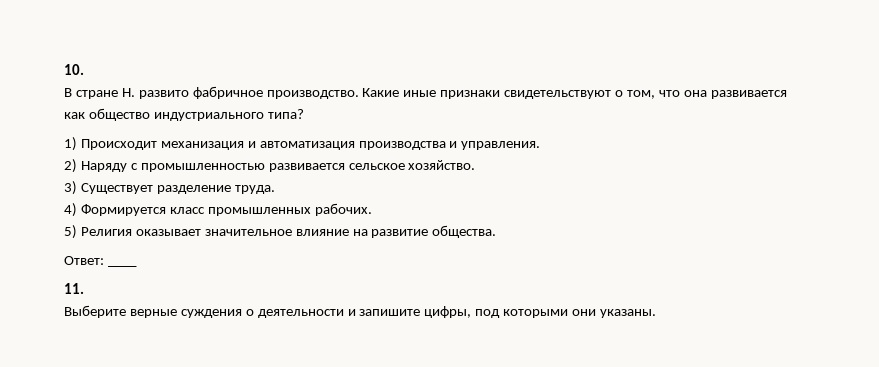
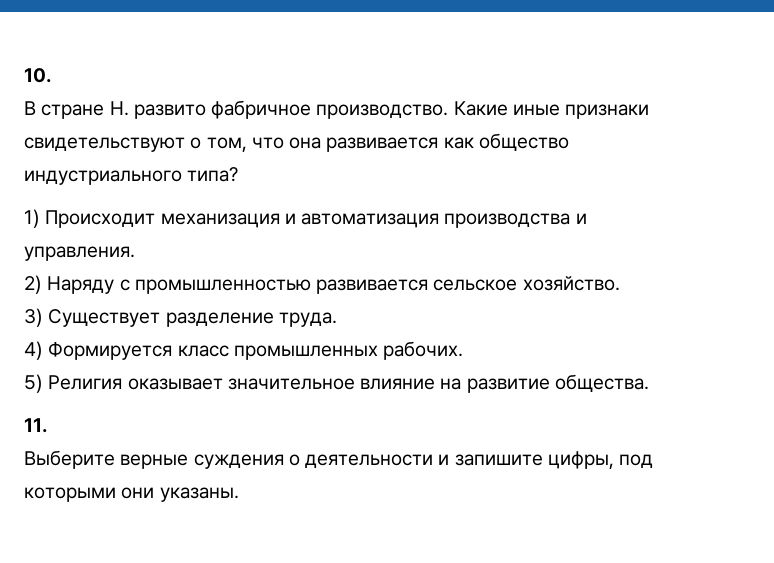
[64,256,104,265] [107,265,137,267] // Ответ: ____ -> (649, 383) none

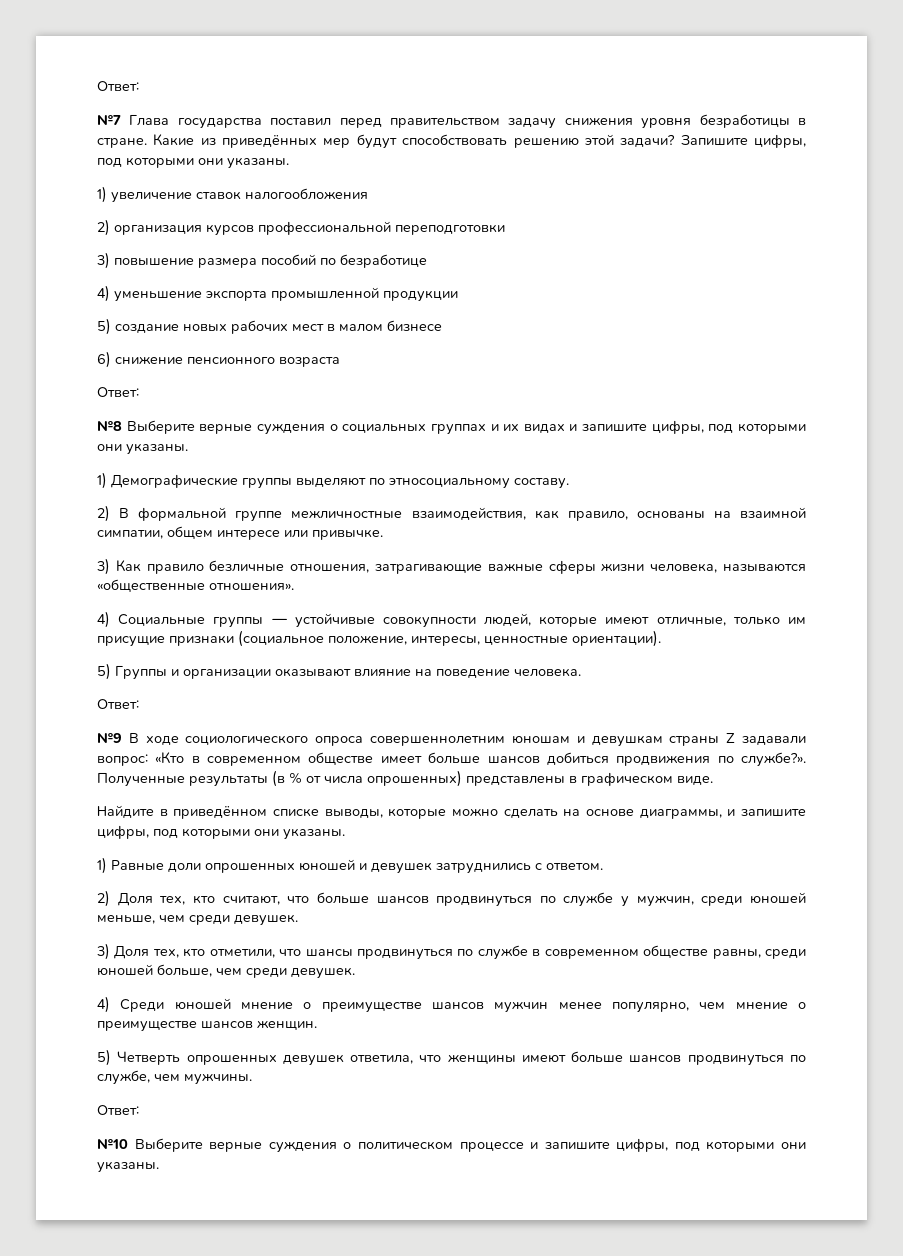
[24,68,52,83] [24,100,650,119] [24,133,569,152] [24,167,239,185] [24,209,587,228] [24,246,135,261] [24,275,620,294] [24,308,337,327] [24,341,464,360] [24,374,649,393] [24,418,48,433] [24,450,654,469] [24,487,239,502] 10. // В стране Н. развито фабричное производство. Какие иные признаки свидетельствуют о том, что она развивается как общество индустриального типа? // 1) Происходит механизация и автоматизация производства и управления. // 2) Наряду с промышленностью развивается сельское хозяйство. // 3) Существует разделение труда. // 4) Формируется класс промышленных рабочих. // 5) Религия оказывает значительное влияние на развитие общества. // 11. // Выберите верные суждения о деятельности и запишите цифры, под которыми они указаны. -> [97,81,139,91] [97,114,806,129] [97,134,807,149] [97,157,289,169] [97,186,368,203] [97,219,505,236] [97,252,427,269] [97,285,458,302] [97,318,442,335] [97,351,340,368] [97,387,139,397] [97,420,806,435] [97,443,188,455] [97,472,569,489] [97,505,807,522] [97,526,383,540] [97,558,806,575] [97,579,294,592] [97,611,806,628] [97,630,661,647] [97,663,581,680] [97,699,139,709] [97,733,807,747] [97,752,806,767] [97,770,713,787] [97,805,806,819] [97,825,345,840] [97,857,603,874] [97,890,806,907] [97,914,298,926] [97,943,807,960] [97,964,355,979] [97,996,807,1013] [97,1020,317,1032] [97,1049,806,1066] [97,1070,252,1085] [97,1105,139,1115] [97,1138,807,1153] [97,1161,159,1173] Ответ: // №7 Глава государства поставил перед правительством задачу снижения уровня безработицы в стране. Какие из приведённых мер будут способствовать решению этой задачи? Запишите цифры, под которыми они указаны. // 1) увеличение ставок налогообложения // 2) организация курсов профессиональной переподготовки // 3) повышение размера пособий по безработице // 4) уменьшение экспорта промышленной продукции // 5) создание новых рабочих мест в малом бизнесе // 6) снижение пенсионного возраста // Ответ: // №8 Выберите верные суждения о социальных группах и их видах и запишите цифры, под которыми они указаны. // 1) Демографические группы выделяют по этносоциальному составу. // 2) В формальной группе межличностные взаимодействия, как правило, основаны на взаимной симпатии, общем интересе или привычке. // 3) Как правило безличные отношения, затрагивающие важные сферы жизни человека, называются «общественные отношения». // 4) Социальные группы — устойчивые совокупности людей, которые имеют отличные, только им присущие признаки (социальное положение, интересы, ценностные ориентации). // 5) Группы и организации оказывают влияние на поведение человека. // Ответ: // №9 В ходе социологического опроса совершеннолетним юношам и девушкам страны Z задавали вопрос: «Кто в современном обществе имеет больше шансов добиться продвижения по службе?». Полученные результаты (в % от числа опрошенных) представлены в графическом виде. // Найдите в приведённом списке выводы, которые можно сделать на основе диаграммы, и запишите цифры, под которыми они указаны. // 1) Равные доли опрошенных юношей и девушек затруднились с ответом. // 2) Доля тех, кто считают, что больше шансов продвинуться по службе у мужчин, среди юношей меньше, чем среди девушек. // 3) Доля тех, кто отметили, что шансы продвинуться по службе в современном обществе равны, среди юношей больше, чем среди девушек. // 4) Среди юношей мнение о преимуществе шансов мужчин менее популярно, чем мнение о преимуществе шансов женщин. // 5) Четверть опрошенных девушек ответила, что женщины имеют больше шансов продвинуться по службе, чем мужчины. // Ответ: // №10 Выберите верные суждения о политическом процессе и запишите цифры, под которыми они указаны.

